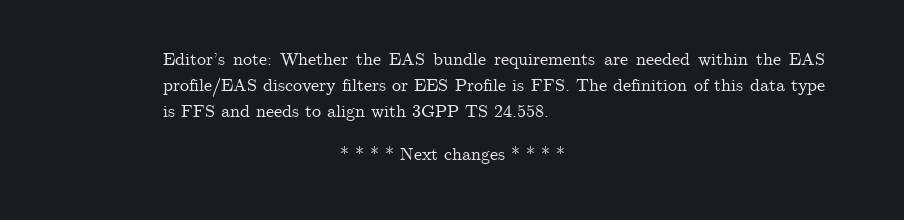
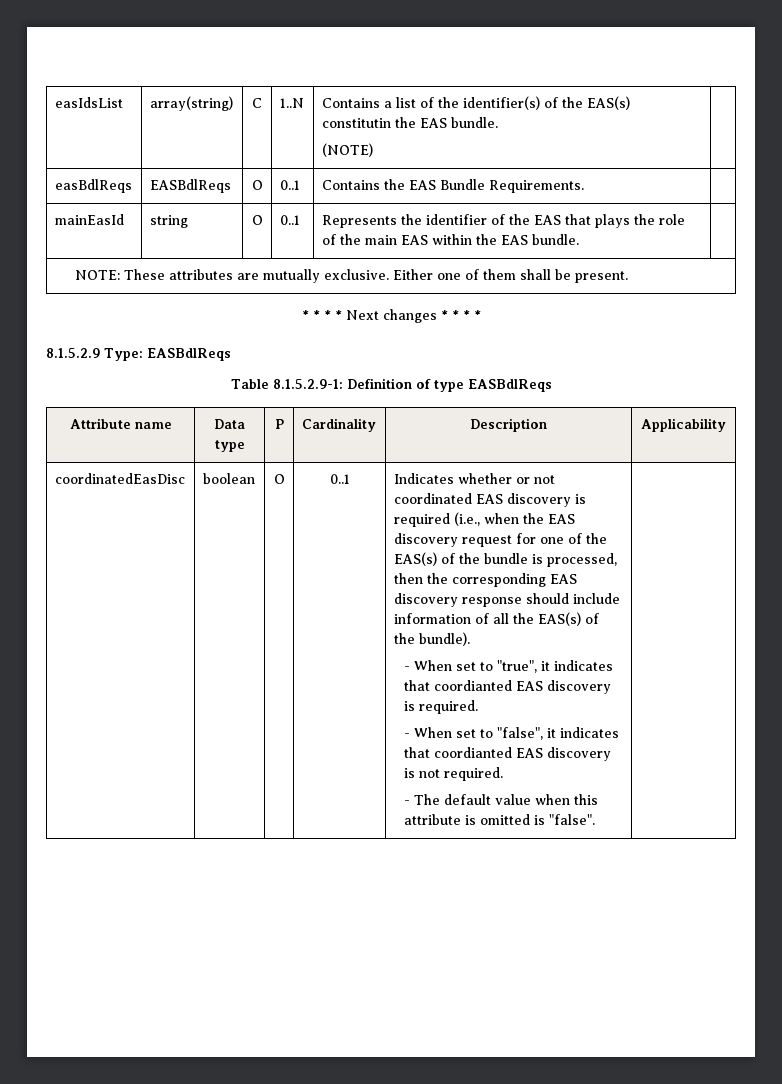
[162,53,825,69] [162,77,826,98] [162,104,549,121] Editor’s note: Whether the EAS bundle requirements are needed within the EAS profile/EAS discovery filters or EES Profile is FFS. The definition of this data type is FFS and needs to align with 3GPP TS 24.558. -> [54,97,123,108] [149,96,233,111] [252,98,262,108] [279,98,304,108] [321,96,630,110] [321,117,498,128] [321,143,373,157] [54,179,132,193] [149,179,231,193] [251,180,263,190] [279,180,300,190] [321,179,584,193] [54,214,124,225] [149,215,188,228] [251,215,263,225] [279,215,300,225] [321,214,685,228] [321,234,579,245] [74,269,628,283] easIdsList | array(string) | C | 1..N | Contains a list of the identifier(s) of the EAS(s) constitutin the EAS bundle. // (NOTE) | // easBdlReqs | EASBdlReqs | O | 0..1 | Contains the EAS Bundle Requirements. | // mainEasId | string | O | 0..1 | Represents the identifier of the EAS that plays the role of the main EAS within the EAS bundle. | // NOTE: These attributes are mutually exclusive. Either one of them shall be present.
(565, 153) none -> [46,348,231,361] [230,378,552,392] [69,418,172,429] [214,419,245,429] [214,440,245,452] [274,419,284,429] [301,418,376,432] [470,418,547,432] [641,418,726,432] [54,473,185,484] [202,473,255,484] [273,474,285,484] [329,474,350,484] [393,473,555,484] [393,493,586,507] [393,512,575,527] [393,533,607,547] [393,552,617,567] [393,573,577,587] [393,593,620,607] [393,612,599,626] [393,632,470,646] [403,660,613,673] [403,680,611,694] [403,700,478,714] [403,727,619,740] [403,747,611,761] [403,767,503,781] [403,794,598,805] [403,814,595,825] // 8.1.5.2.9 Type: EASBdlReqs // Table 8.1.5.2.9-1: Definition of type EASBdlReqs // Attribute name | Data type | P | Cardinality | Description | Applicability // coordinatedEasDisc | boolean | O | 0..1 | Indicates whether or not coordinated EAS discovery is required (i.e., when the EAS discovery request for one of the EAS(s) of the bundle is processed, then the corresponding EAS discovery response should include information of all the EAS(s) of the bundle). // - When set to "true", it indicates that coordianted EAS discovery is required. // - When set to "false", it indicates that coordianted EAS discovery is not required. // - The default value when this attribute is omitted is "false". |

